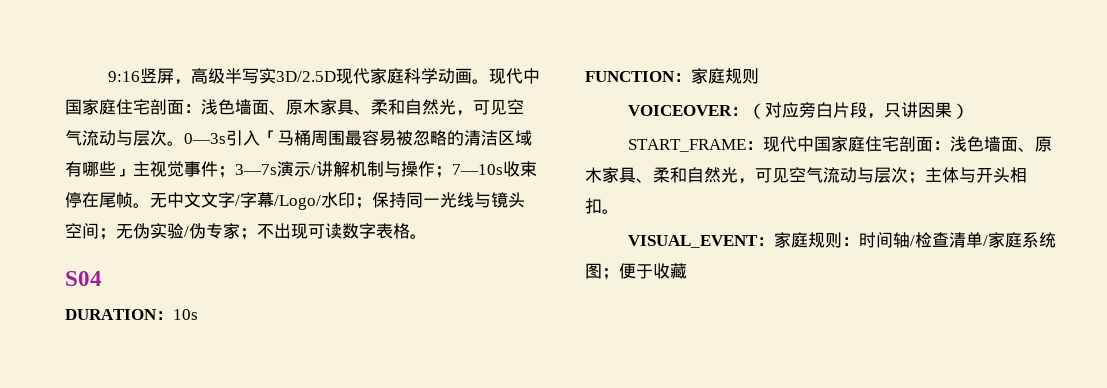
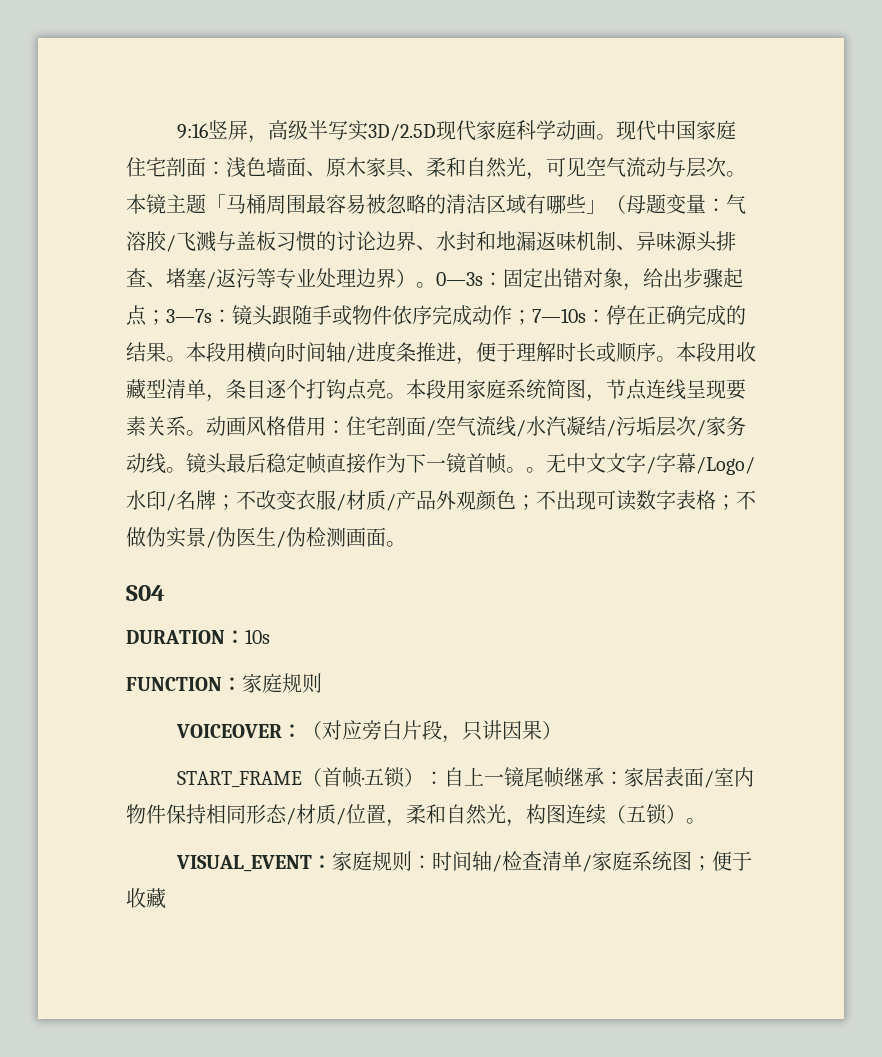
[184,130,260,146] 0—3s引入 -> [126,194,206,214] 本镜主题
[133,161,537,178] [65,192,133,208] 主视觉事件；3—7s演示/讲解机制与操作；7—10s收束停在尾帧 -> [606,194,746,214] [126,231,736,252] [126,268,743,291] [126,305,746,326] [126,341,756,365] [126,379,746,402] [126,416,746,437] [126,453,526,474] （母题变量：气溶胶/飞溅与盖板习惯的讨论边界、水封和地漏返味机制、异味源头排查、堵塞/返污等专业处理边界）。0—3s：固定出错对象，给出步骤起点；3—7s：镜头跟随手或物件依序完成动作；7—10s：停在正确完成的结果。本段用横向时间轴/进度条推进，便于理解时长或顺序。本段用收藏型清单，条目逐个打钩点亮。本段用家庭系统简图，节点连线呈现要素关系。动画风格借用：住宅剖面/空气流线/水汽凝结/污垢层次/家务动线。镜头最后稳定帧直接作为下一镜首帧。
[355,192,525,209] [65,223,240,240] ；保持同一光线与镜头空间；无伪实验/伪专家 -> [166,490,516,511] /名牌；不改变衣服/材质/产品外观颜色
(410, 231) none -> [716,490,756,510] [126,527,386,548] ；不做伪实景/伪医生/伪检测画面
[745,136,1052,152] [585,167,1027,184] [585,198,602,214] ：现代中国家庭住宅剖面：浅色墙面、原木家具、柔和自然光，可见空气流动与层次；主体与开头相扣 -> [302,767,755,788] [126,804,686,827] （首帧·五锁）：自上一镜尾帧继承：家居表面/室内物件保持相同形态/材质/位置，柔和自然光，构图连续（五锁）

